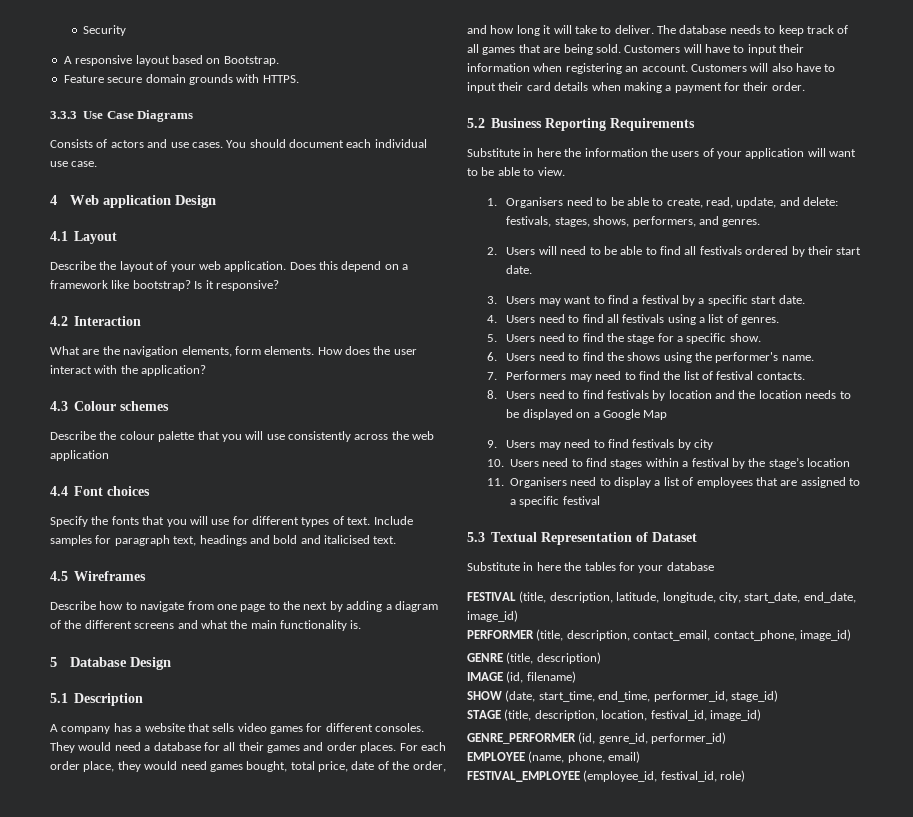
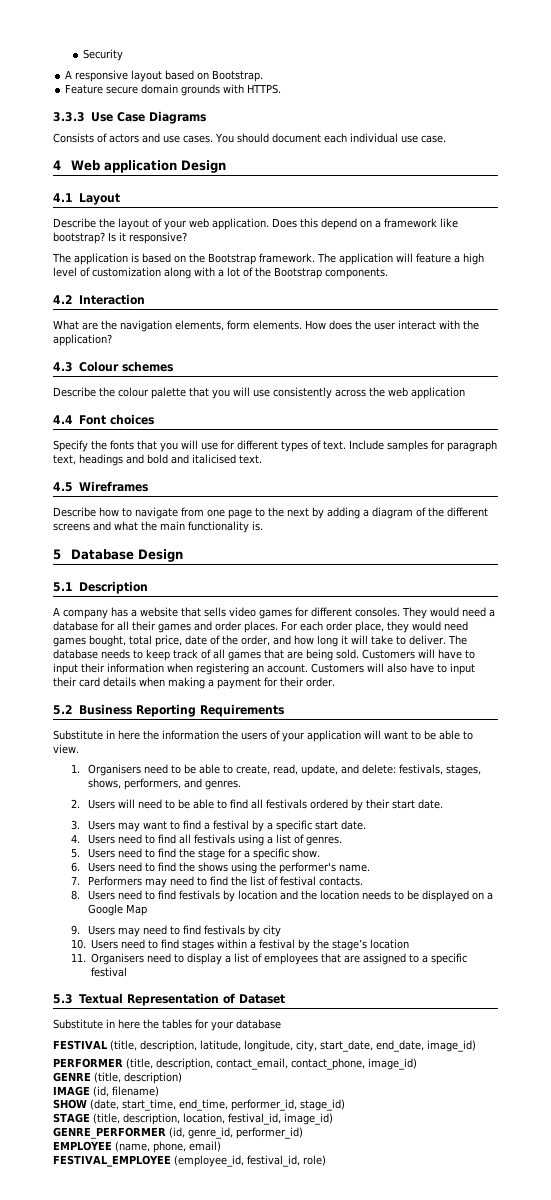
(279, 285) none -> [52,253,484,265] [53,267,388,279] // The application is based on the Bootstrap framework. The application will feature a high level of customization along with a lot of the Bootstrap components.

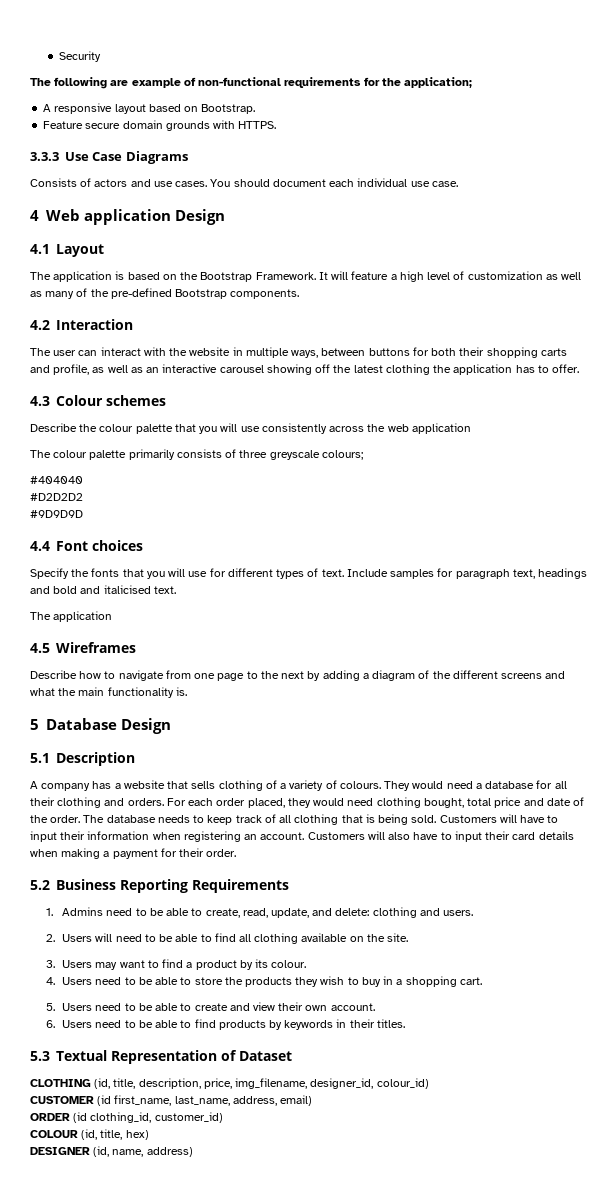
(123, 55) none -> [30,77,473,89] // The following are example of non-functional requirements for the application;
[53,218,458,230] [53,232,187,244] // Describe the layout of your web application. Does this depend on a framework like bootstrap? Is it responsive? -> (104, 250) none
[259,253,393,265] framework. The application -> [255,272,328,280] Framework. It
[164,267,271,279] along with a lot of the -> [545,272,582,280] [30,288,172,299] as well as many of the pre-defined
[53,320,479,332] [53,334,112,346] What are the navigation elements, form elements. How does the user interact with the application? -> [30,347,567,358] [30,364,580,375] The user can interact with the website in multiple ways, between buttons for both their shopping carts and profile, as well as an interactive carousel showing off the latest clothing the application has to offer.
(465, 393) none -> [30,449,363,460] [30,476,83,484] [30,493,83,501] [30,510,83,518] // The colour palette primarily consists of three greyscale colours; // #404040 // #D2D2D2 // #9D9D9D
(262, 459) none -> [30,611,113,622] // The application
[229,607,400,619] video games for different consoles. -> [218,780,381,791] clothing of a variety of colours.
[158,621,278,633] games and order places. -> [57,797,164,808] clothing and orders.
[355,621,384,633] place, -> [247,798,285,808] placed,
[53,637,86,647] games -> [376,797,421,808] clothing
[155,635,182,647] price, -> [494,797,544,808] price and
[241,635,446,647] order, and how long it will take to deliver. -> [50,815,81,823] order.
[228,649,303,661] games that are -> [294,814,375,825] clothing that is
[53,730,473,742] [53,744,79,754] // Substitute in here the information the users of your application will want to be able to view. -> (289, 886) none
[88,764,142,776] Organisers -> [62,907,104,916] Admins
[399,764,482,776] [88,778,242,790] festivals, stages, shows, performers, and genres. -> [372,907,474,918] clothing and users.
[266,799,444,811] festivals ordered by their start date. -> [254,933,409,944] clothing available on the site.
[213,820,367,832] [70,834,343,846] [70,848,321,860] [70,862,371,874] [70,876,364,888] [70,890,494,902] [88,904,148,916] [70,925,282,937] [70,939,410,951] [70,953,468,965] [91,967,128,977] festival by a specific start date. // 4. Users need to find all festivals using a list of genres. // 5. Users need to find the stage for a specific show. // 6. Users need to find the shows using the performer's name. // 7. Performers may need to find the list of festival contacts. // 8. Users need to find festivals by location and the location needs to be displayed on a Google Map // 9. Users may need to find festivals by city // 10. Users need to find stages within a festival by the stage’s location // 11. Organisers need to display a list of employees that are assigned to a specific festival -> [195,959,307,970] [46,976,482,987] [46,1002,375,1011] [46,1019,405,1030] product by its colour. // 4. Users need to be able to store the products they wish to buy in a shopping cart. // 5. Users need to be able to create and view their own account. // 6. Users need to be able to find products by keywords in their titles.
[53,1019,281,1031] [53,1040,476,1052] [53,1058,417,1070] [53,1072,182,1084] [53,1086,159,1097] [53,1099,345,1111] [53,1113,333,1125] [53,1127,303,1139] [53,1141,221,1153] [53,1155,326,1167] Substitute in here the tables for your database // FESTIVAL (title, description, latitude, longitude, city, start_date, end_date, image_id) // PERFORMER (title, description, contact_email, contact_phone, image_id) // GENRE (title, description) // IMAGE (id, filename) // SHOW (date, start_time, end_time, performer_id, stage_id) // STAGE (title, description, location, festival_id, image_id) // GENRE_PERFORMER (id, genre_id, performer_id) // EMPLOYEE (name, phone, email) // FESTIVAL_EMPLOYEE (employee_id, festival_id, role) -> [30,1078,429,1089] [30,1095,313,1106] [30,1112,223,1123] [30,1129,149,1140] [30,1146,193,1157] CLOTHING (id, title, description, price, img_filename, designer_id, colour_id) // CUSTOMER (id first_name, last_name, address, email) // ORDER (id clothing_id, customer_id) // COLOUR (id, title, hex) // DESIGNER (id, name, address)

